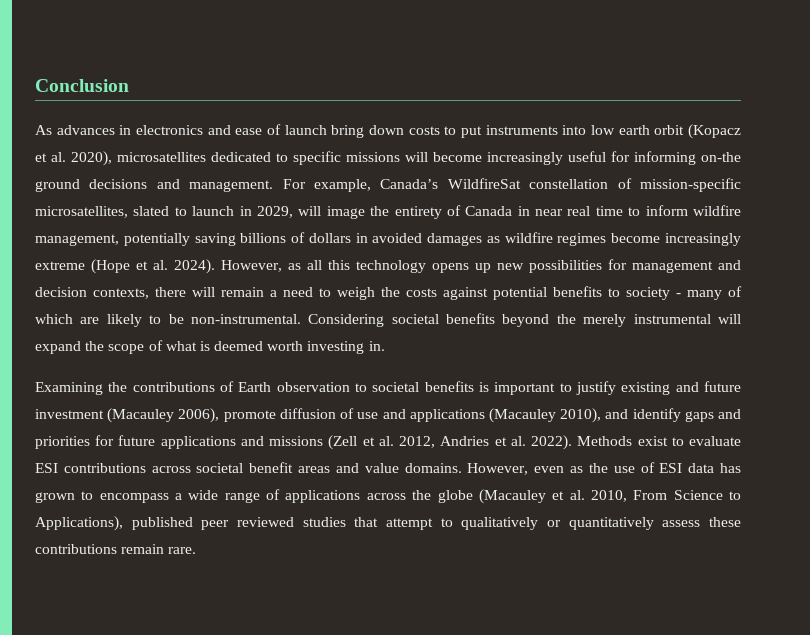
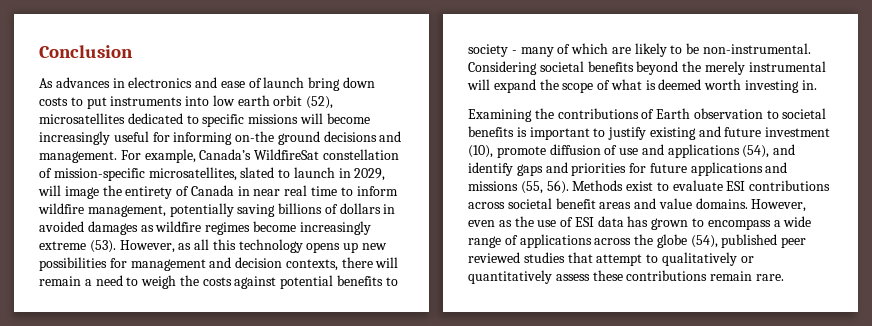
[687,124,741,139] [35,151,112,166] (Kopacz et al. 2020), -> [306,96,334,109] (52),
[91,259,215,274] (Hope et al. 2024). -> [89,240,116,253] (53).
[107,408,220,423] (Macauley 2006), -> [468,145,493,158] (10),
[488,408,602,423] (Macauley 2010), -> [742,145,770,158] (54),
[328,435,573,450] (Zell et al. 2012, Andries et al. 2022). -> [520,180,569,194] (55, 56).
[478,489,742,504] [35,516,123,531] (Macauley et al. 2010, From Science to Applications), -> [690,235,718,248] (54),

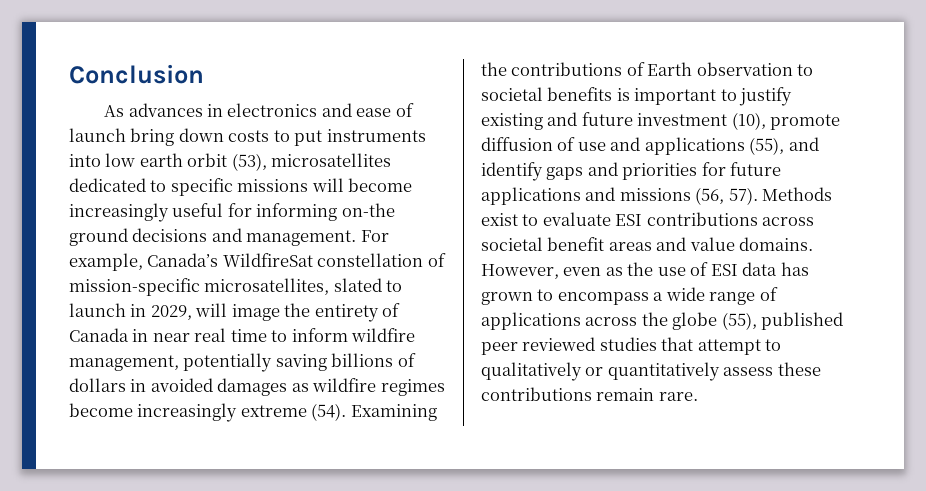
[306,96,334,109] (52), -> [231,153,267,171] (53),
[89,239,388,253] [39,257,399,271] [39,275,398,289] [468,43,812,57] [468,61,826,75] [467,79,817,93] (53). However, as all this technology opens up new possibilities for management and decision contexts, there will remain a need to weigh the costs against potential benefits to society - many of which are likely to be non-instrumental. Considering societal benefits beyond the merely instrumental will expand the scope of what is deemed worth investing in. // -> [311,403,347,421] (54).
[742,145,770,158] (54), -> [749,137,785,155] (55),
[520,180,569,194] (55, 56). -> [695,187,758,205] (56, 57).
[690,235,718,248] (54), -> [721,312,757,330] (55),

